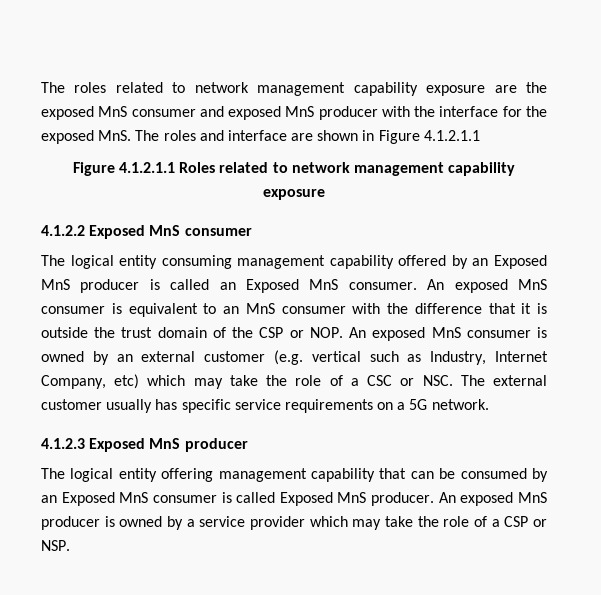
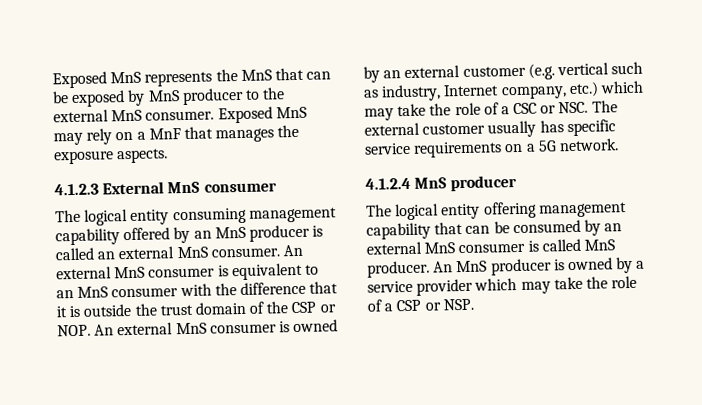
[41,82,547,96] [41,106,547,120] [41,130,480,144] [72,162,516,176] [263,189,325,200] [41,225,146,239] The roles related to network management capability exposure are the exposed MnS consumer and exposed MnS producer with the interface for the exposed MnS. The roles and interface are shown in Figure 4.1.2.1.1 // Figure 4.1.2.1.1 Roles related to network management capability exposure // 4.1.2.2 Exposed -> [52,67,332,89] [52,87,286,107] [53,106,307,124] [53,124,300,146] [54,148,169,165] [54,181,165,196] Exposed MnS represents the MnS that can be exposed by MnS producer to the external MnS consumer. Exposed MnS may rely on a MnF that manages the exposure aspects. // 4.1.2.3 External
[493,255,547,269] Exposed -> (212, 234) none
[246,279,299,293] Exposed -> [118,246,175,260] external
[454,279,508,293] exposed -> [56,266,112,280] external
[372,327,426,341] exposed -> [117,322,174,336] external
[430,351,548,365] [41,374,140,389] Industry, Internet Company, etc) -> [381,81,599,102] industry, Internet company, etc.)
[41,438,146,452] 4.1.2.3 Exposed -> [365,177,411,190] 4.1.2.4
[61,492,115,506] Exposed -> [366,241,422,255] external
[279,492,333,506] Exposed -> (581, 245) none
[460,492,514,506] exposed -> (454, 267) none

